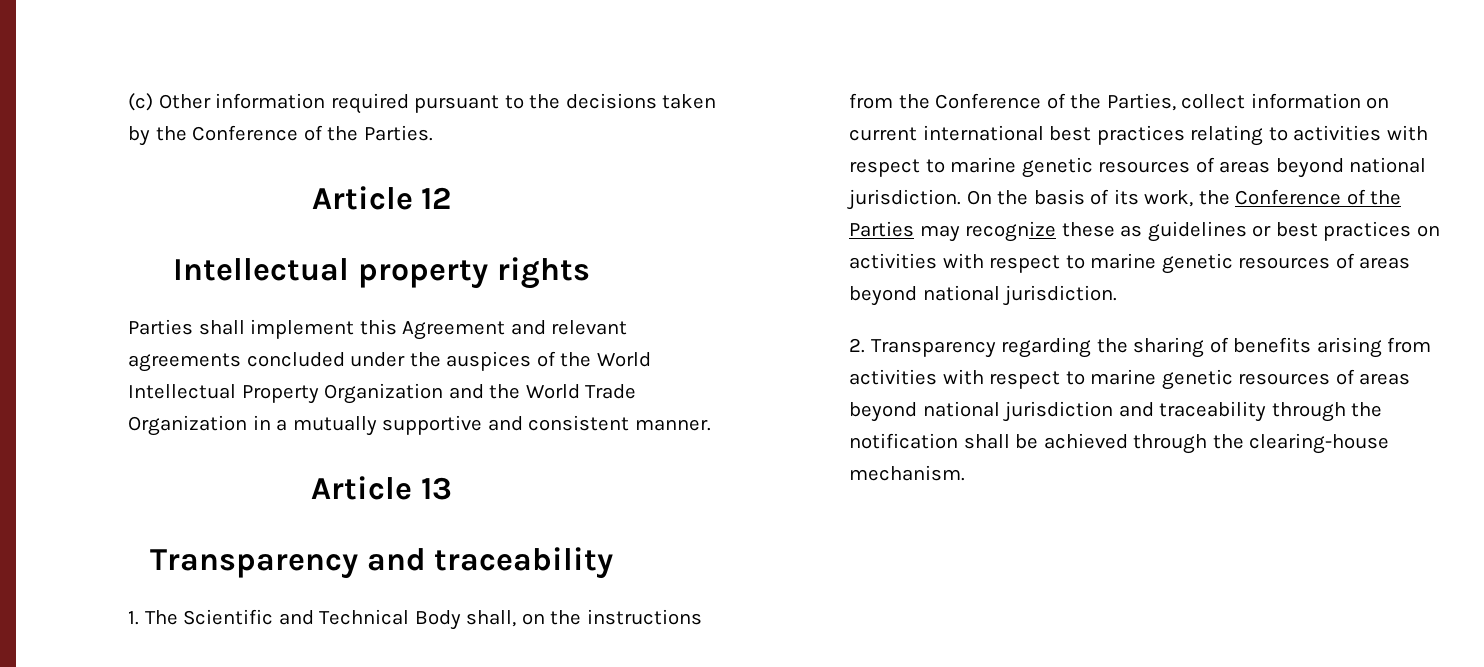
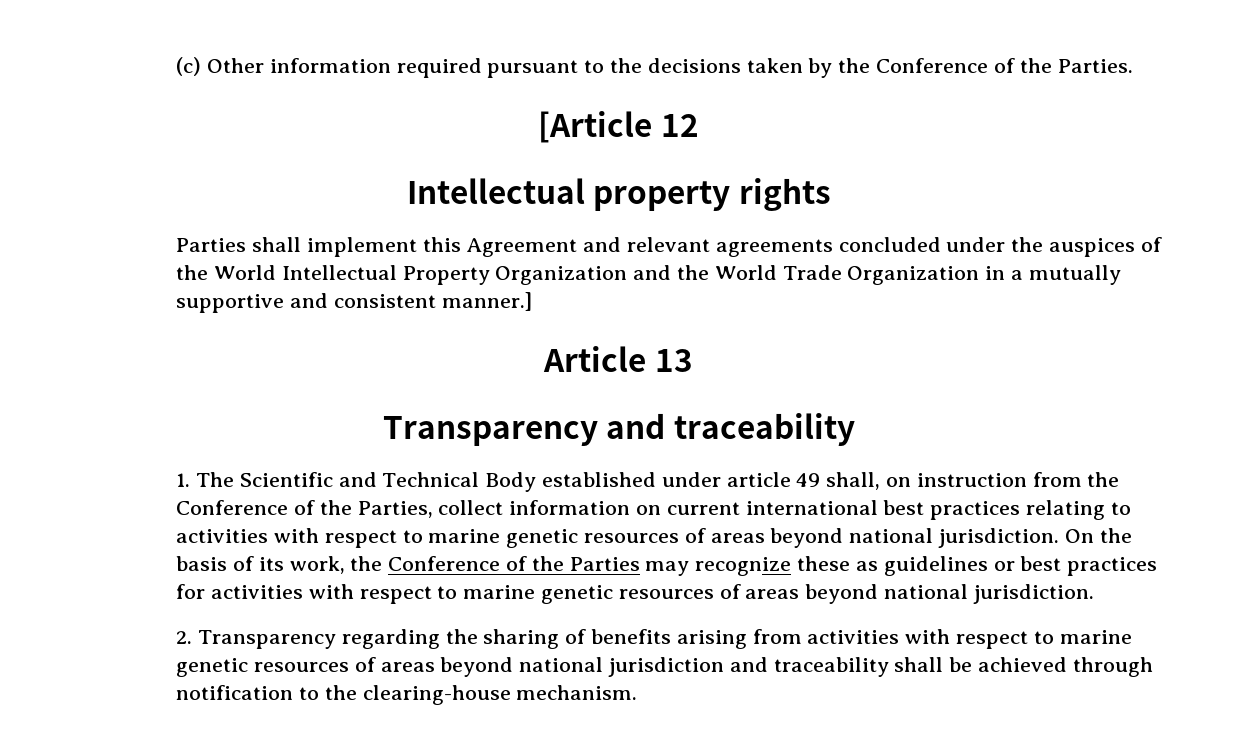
[311,186,413,210] Article -> [538,111,653,143] [Article
[634,419,711,431] manner. -> [441,292,532,311] manner.]
[466,609,702,627] shall, on the instructions -> [542,472,1027,490] established under article 49 shall, on instruction
[1416,225,1440,237] on -> [176,584,206,599] for
[1271,402,1383,422] [849,433,959,449] through the notification -> (889, 667) none
(1208, 444) none -> [176,685,320,700] notification to

